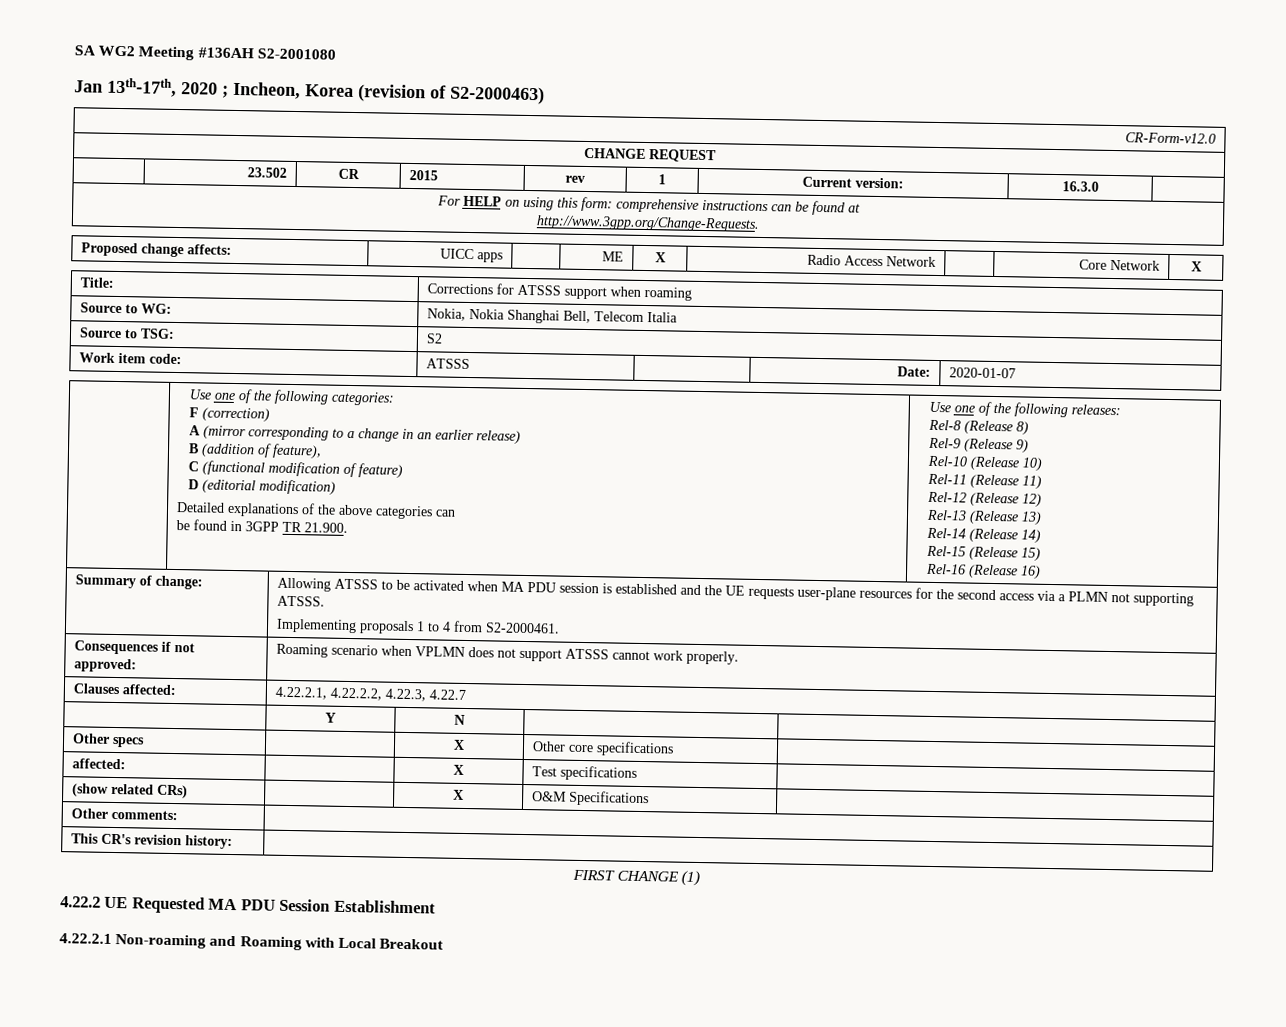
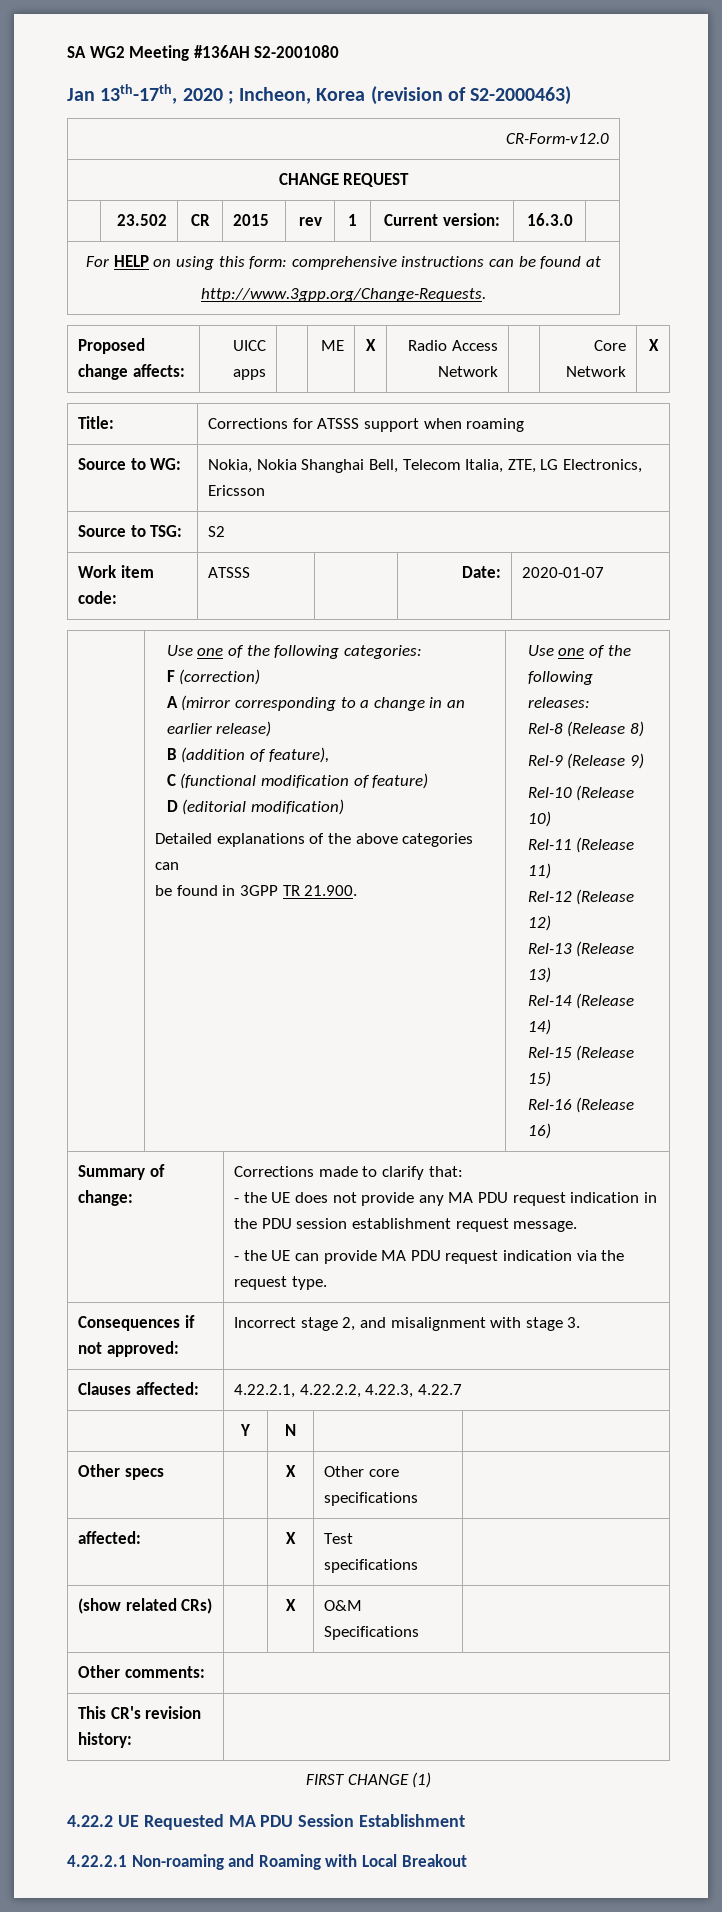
[647,312,679,323] Italia -> [465,459,642,473] [208,485,266,496] Italia, ZTE, LG Electronics, Ericsson
[277,577,1195,607] [277,595,326,607] [276,618,561,635] [74,640,196,655] [74,658,138,673] [276,643,740,665] Allowing ATSSS to be activated when MA PDU session is established and the UE requests user-plane resources for the second access via a PLMN not supporting ATSSS. // Implementing proposals 1 to 4 from S2-2000461. // Consequences if not approved: | Roaming scenario when VPLMN does not support ATSSS cannot work properly. -> [234,1166,463,1180] [234,1192,657,1206] [234,1218,578,1232] [234,1250,625,1264] [234,1276,327,1290] [78,1315,195,1331] [78,1341,179,1357] [234,1317,581,1331] Corrections made to clarify that: // - the UE does not provide any MA PDU request indication in the PDU session establishment request message. // - the UE can provide MA PDU request indication via the request type. // Consequences if not approved: | Incorrect stage 2, and misalignment with stage 3.

